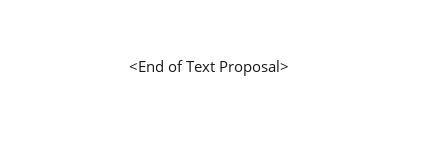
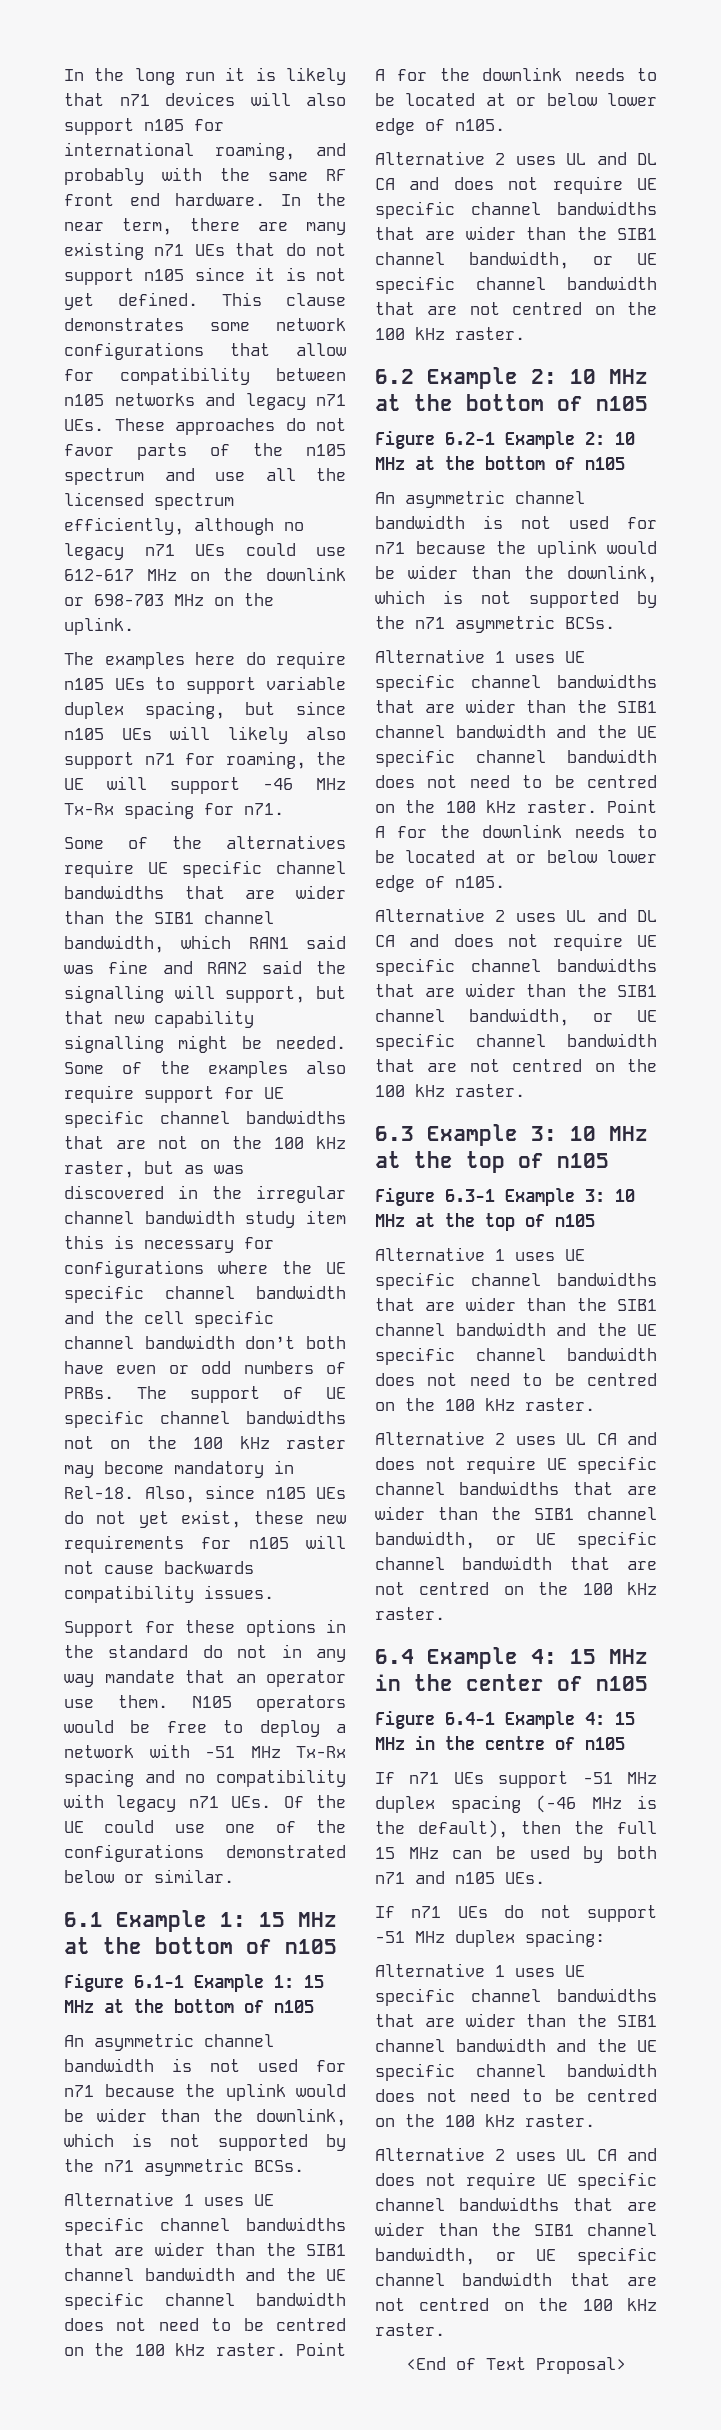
(128, 66) none -> [64,67,346,85] [64,92,346,106] [64,118,224,135] [64,142,346,160] [64,167,346,185] [64,193,346,206] [64,218,346,235] [64,242,346,260] [64,267,346,285] [64,292,346,310] [64,318,346,331] [64,342,346,360] [64,367,346,385] [64,393,346,410] [64,418,346,435] [64,443,346,460] [64,468,346,485] [64,492,234,510] [64,517,304,535] [64,543,346,560] [64,567,346,581] [64,593,274,606] [64,617,134,635] [64,651,346,669] [64,676,346,694] [64,701,346,719] [64,726,346,744] [64,751,346,769] [64,776,346,794] [64,801,284,819] [64,835,346,849] [64,860,346,878] [64,885,346,899] [64,911,274,924] [64,935,346,953] [64,960,346,974] [64,985,346,1003] [64,1010,254,1028] [64,1035,346,1053] [64,1061,346,1078] [64,1085,284,1103] [64,1110,346,1128] [64,1136,346,1149] [64,1161,244,1178] [64,1185,346,1203] [64,1210,346,1228] [64,1235,274,1253] [64,1260,346,1278] [64,1285,346,1303] [64,1310,274,1328] [64,1335,346,1349] [64,1361,346,1374] [64,1386,346,1403] [64,1410,346,1428] [64,1436,346,1449] [64,1460,294,1478] [64,1485,346,1503] [64,1510,346,1528] [64,1535,346,1553] [64,1561,254,1574] [64,1585,274,1603] [64,1619,346,1637] [64,1644,346,1662] [64,1670,346,1687] [64,1695,346,1712] [64,1720,346,1737] [64,1744,346,1758] [64,1769,346,1787] [64,1794,346,1812] [64,1820,346,1833] [64,1844,346,1862] [64,1869,234,1883] [64,1910,337,1932] [64,1937,337,1954] [64,1973,324,1992] [64,1999,314,2013] [64,2033,274,2051] [64,2058,346,2072] [64,2083,346,2101] [64,2108,346,2126] [64,2133,346,2151] [64,2158,304,2176] [64,2192,274,2206] [64,2217,346,2235] [64,2242,346,2256] [64,2267,346,2281] [64,2292,346,2310] [64,2318,346,2331] [64,2342,346,2356] [375,67,657,81] [375,93,657,106] [375,118,505,135] [375,151,657,165] [375,176,657,194] [375,201,657,219] [375,226,657,240] [375,251,657,269] [375,276,657,294] [375,302,657,315] [375,327,525,340] [375,367,648,389] [375,394,648,411] [375,430,635,449] [375,456,625,470] [375,490,585,508] [375,515,657,529] [375,540,657,558] [375,565,657,583] [375,590,657,608] [375,615,615,633] [375,649,585,663] [375,674,657,692] [375,699,657,713] [375,724,657,738] [375,749,657,767] [375,775,657,788] [375,799,657,813] [375,824,657,838] [375,850,657,863] [375,875,505,892] [375,908,657,922] [375,933,657,951] [375,958,657,976] [375,983,657,997] [375,1008,657,1026] [375,1033,657,1051] [375,1059,657,1072] [375,1084,525,1097] [375,1124,648,1146] [375,1151,609,1173] [375,1187,635,1206] [375,1213,595,1231] [375,1247,585,1261] [375,1272,657,1290] [375,1297,657,1311] [375,1322,657,1336] [375,1347,657,1365] [375,1373,657,1386] [375,1398,595,1411] [375,1431,657,1445] [375,1456,657,1474] [375,1481,657,1495] [375,1506,657,1520] [375,1531,657,1549] [375,1556,657,1570] [375,1582,657,1595] [375,1607,445,1620] [375,1647,648,1669] [375,1674,648,1691] [375,1710,635,1729] [375,1735,625,1750] [375,1771,657,1788] [375,1795,657,1813] [375,1820,657,1838] [375,1846,657,1863] [375,1871,545,1884] [375,1905,657,1922] [375,1929,605,1947] [375,1963,585,1977] [375,1988,657,2006] [375,2013,657,2027] [375,2038,657,2052] [375,2063,657,2081] [375,2089,657,2102] [375,2114,595,2127] [375,2147,657,2161] [375,2172,657,2190] [375,2197,657,2211] [375,2222,657,2236] [375,2247,657,2265] [375,2272,657,2286] [375,2298,657,2311] [375,2323,445,2336] In the long run it is likely that n71 devices will also support n105 for international roaming, and probably with the same RF front end hardware. In the near term, there are many existing n71 UEs that do not support n105 since it is not yet defined. This clause demonstrates some network configurations that allow for compatibility between n105 networks and legacy n71 UEs. These approaches do not favor parts of the n105 spectrum and use all the licensed spectrum efficiently, although no legacy n71 UEs could use 612-617 MHz on the downlink or 698-703 MHz on the uplink. // The examples here do require n105 UEs to support variable duplex spacing, but since n105 UEs will likely also support n71 for roaming, the UE will support -46 MHz Tx-Rx spacing for n71. // Some of the alternatives require UE specific channel bandwidths that are wider than the SIB1 channel bandwidth, which RAN1 said was fine and RAN2 said the signalling will support, but that new capability signalling might be needed. Some of the examples also require support for UE specific channel bandwidths that are not on the 100 kHz raster, but as was discovered in the irregular channel bandwidth study item this is necessary for configurations where the UE specific channel bandwidth and the cell specific channel bandwidth don’t both have even or odd numbers of PRBs. The support of UE specific channel bandwidths not on the 100 kHz raster may become mandatory in Rel-18. Also, since n105 UEs do not yet exist, these new requirements for n105 will not cause backwards compatibility issues. // Support for these options in the standard do not in any way mandate that an operator use them. N105 operators would be free to deploy a network with -51 MHz Tx-Rx spacing and no compatibility with legacy n71 UEs. Of the UE could use one of the configurations demonstrated below or similar. // 6.1 Example 1: 15 MHz at the bottom of n105 // Figure 6.1-1 Example 1: 15 MHz at the bottom of n105 // An asymmetric channel bandwidth is not used for n71 because the uplink would be wider than the downlink, which is not supported by the n71 asymmetric BCSs. // Alternative 1 uses UE specific channel bandwidths that are wider than the SIB1 channel bandwidth and the UE specific channel bandwidth does not need to be centred on the 100 kHz raster. Point A for the downlink needs to be located at or below lower edge of n105. // Alternative 2 uses UL and DL CA and does not require UE specific channel bandwidths that are wider than the SIB1 channel bandwidth, or UE specific channel bandwidth that are not centred on the 100 kHz raster. // 6.2 Example 2: 10 MHz at the bottom of n105 // Figure 6.2-1 Example 2: 10 MHz at the bottom of n105 // An asymmetric channel bandwidth is not used for n71 because the uplink would be wider than the downlink, which is not supported by the n71 asymmetric BCSs. // Alternative 1 uses UE specific channel bandwidths that are wider than the SIB1 channel bandwidth and the UE specific channel bandwidth does not need to be centred on the 100 kHz raster. Point A for the downlink needs to be located at or below lower edge of n105. // Alternative 2 uses UL and DL CA and does not require UE specific channel bandwidths that are wider than the SIB1 channel bandwidth, or UE specific channel bandwidth that are not centred on the 100 kHz raster. // 6.3 Example 3: 10 MHz at the top of n105 // Figure 6.3-1 Example 3: 10 MHz at the top of n105 // Alternative 1 uses UE specific channel bandwidths that are wider than the SIB1 channel bandwidth and the UE specific channel bandwidth does not need to be centred on the 100 kHz raster. // Alternative 2 uses UL CA and does not require UE specific channel bandwidths that are wider than the SIB1 channel bandwidth, or UE specific channel bandwidth that are not centred on the 100 kHz raster. // 6.4 Example 4: 15 MHz in the center of n105 // Figure 6.4-1 Example 4: 15 MHz in the centre of n105 // If n71 UEs support -51 MHz duplex spacing (-46 MHz is the default), then the full 15 MHz can be used by both n71 and n105 UEs. // If n71 UEs do not support -51 MHz duplex spacing: // Alternative 1 uses UE specific channel bandwidths that are wider than the SIB1 channel bandwidth and the UE specific channel bandwidth does not need to be centred on the 100 kHz raster. // Alternative 2 uses UL CA and does not require UE specific channel bandwidths that are wider than the SIB1 channel bandwidth, or UE specific channel bandwidth that are not centred on the 100 kHz raster. //

